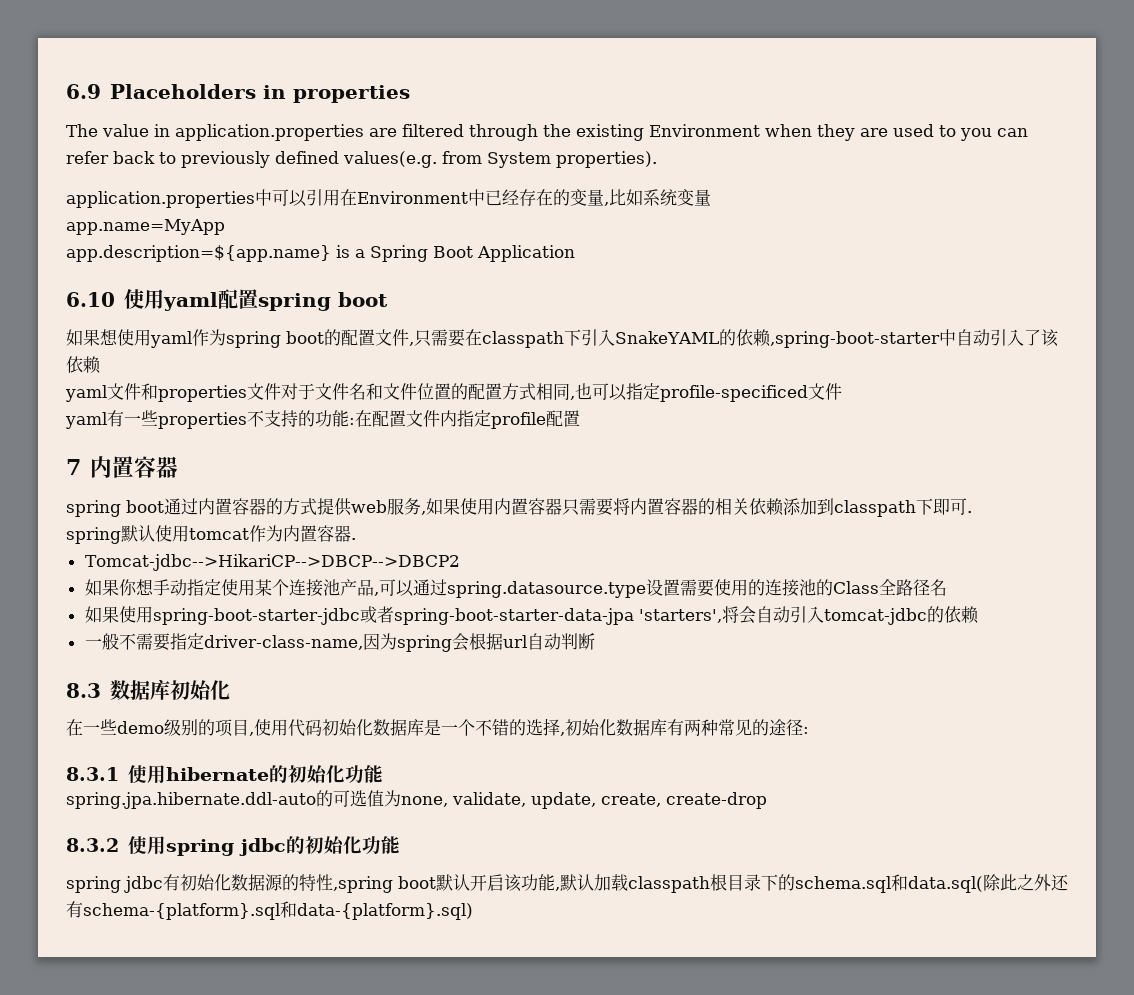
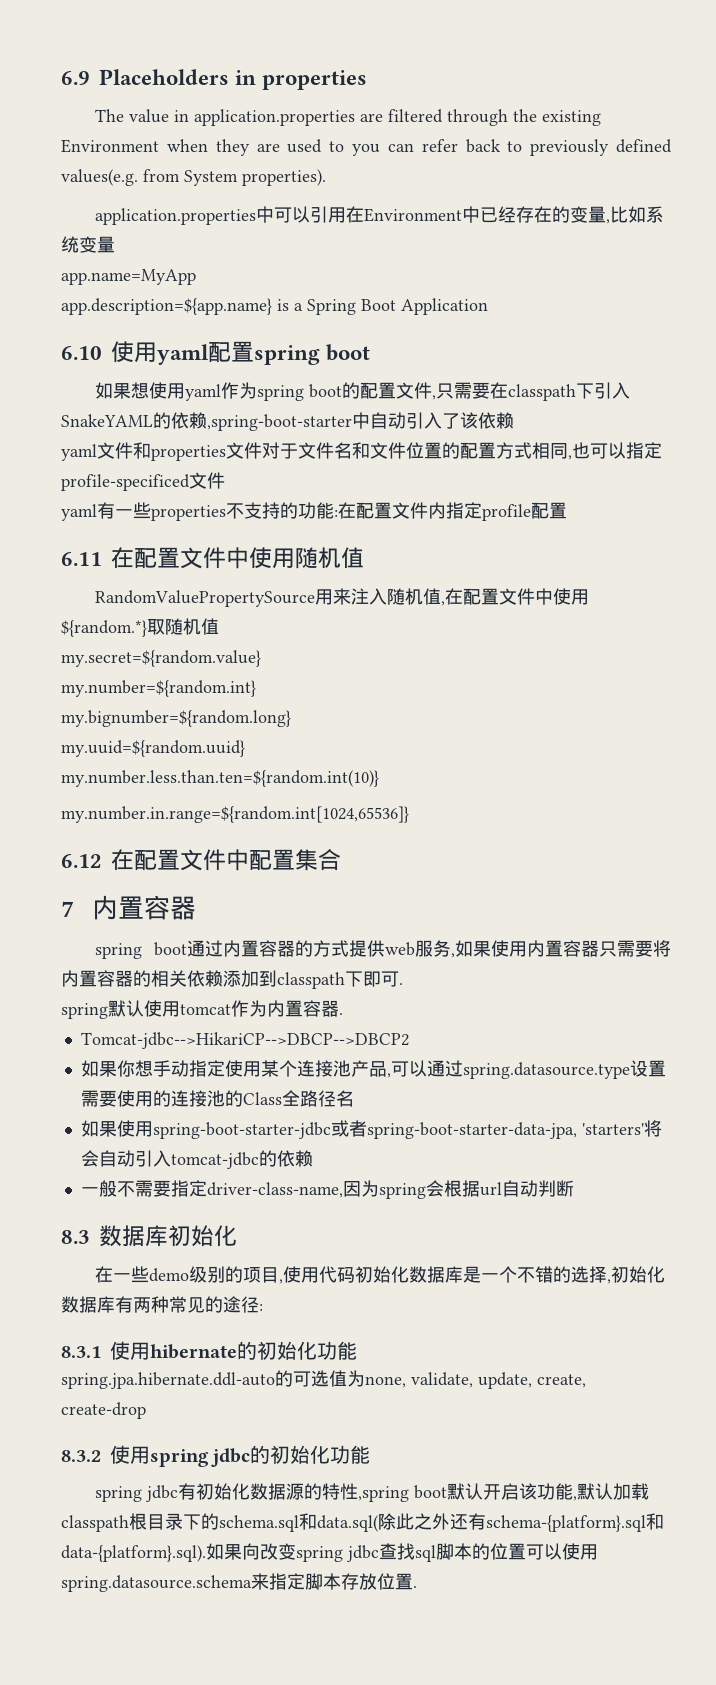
(580, 418) none -> [61,547,364,569] [95,588,590,607] [61,618,219,637] [61,650,261,667] [61,680,256,697] [61,710,291,727] [61,740,245,757] [61,770,379,787] [61,806,409,823] [61,849,341,871] // 6.11在配置文件中使用随机值 // RandomValuePropertySource用来注入随机值,在配置文件中使用${random.*}取随机值 // my.secret=${random.value} // my.number=${random.int} // my.bignumber=${random.long} // my.uuid=${random.uuid} // my.number.less.than.ten=${random.int(10)} // my.number.in.range=${random.int[1024,65536]} // 6.12在配置文件中配置集合
[393,608,722,625] spring-boot-starter-data-jpa 'starters', -> [366,1122,644,1139] spring-boot-starter-data-jpa, 'starters'
[297,903,473,920] data-{platform}.sql) -> [61,1543,598,1562] [61,1573,417,1592] data-{platform}.sql).如果向改变spring jdbc查找sql脚本的位置可以使用spring.datasource.schema来指定脚本存放位置.

